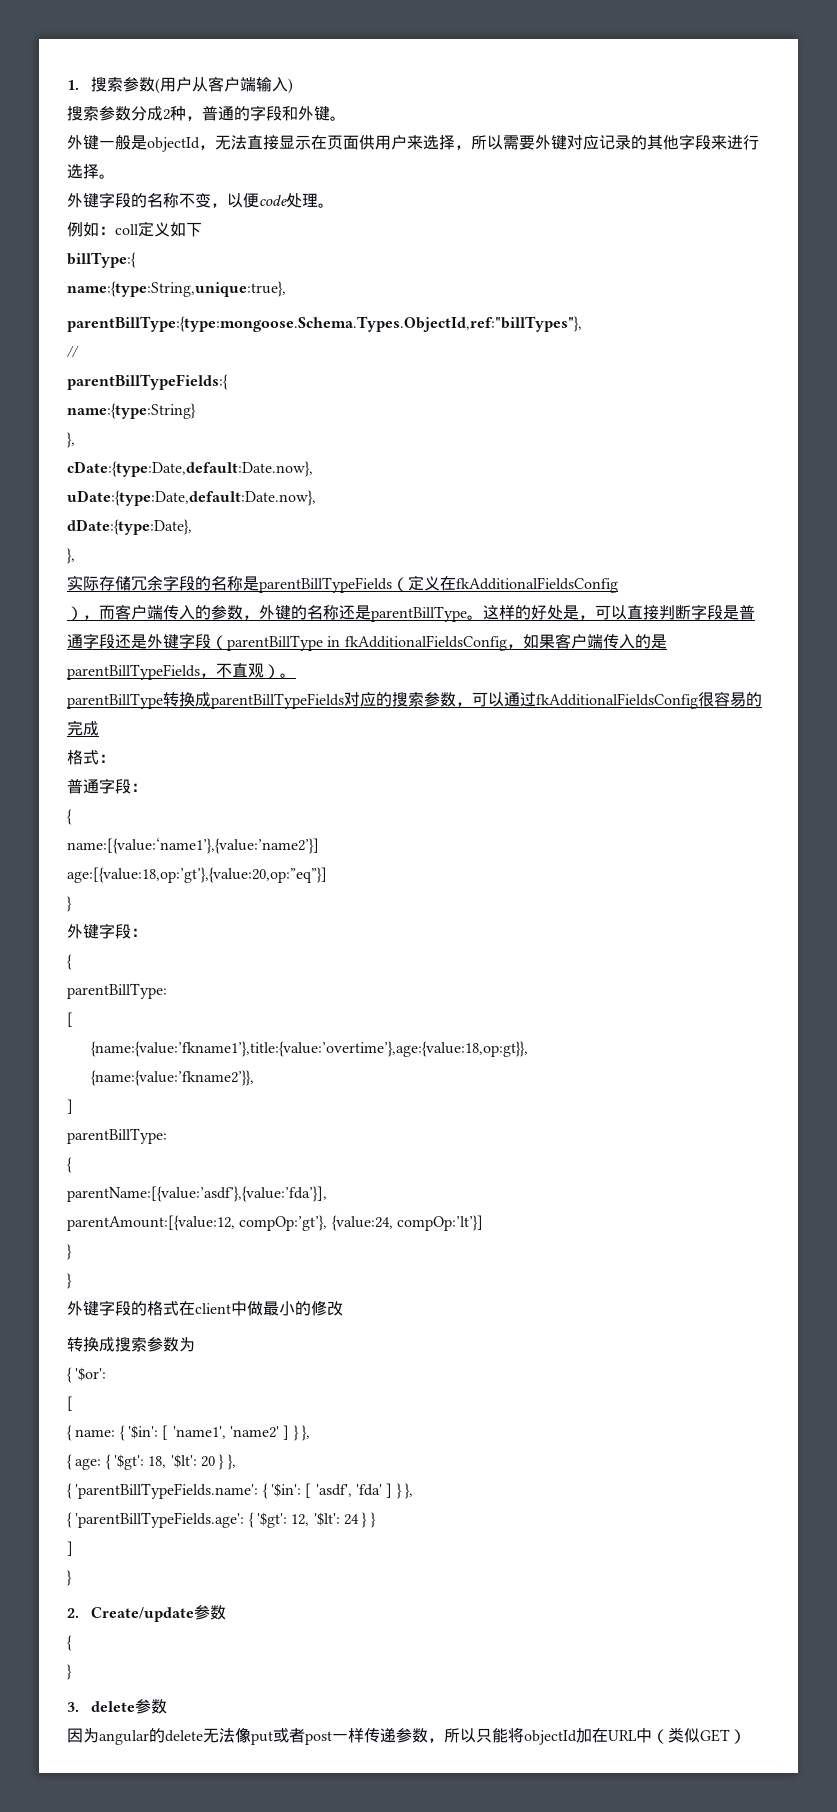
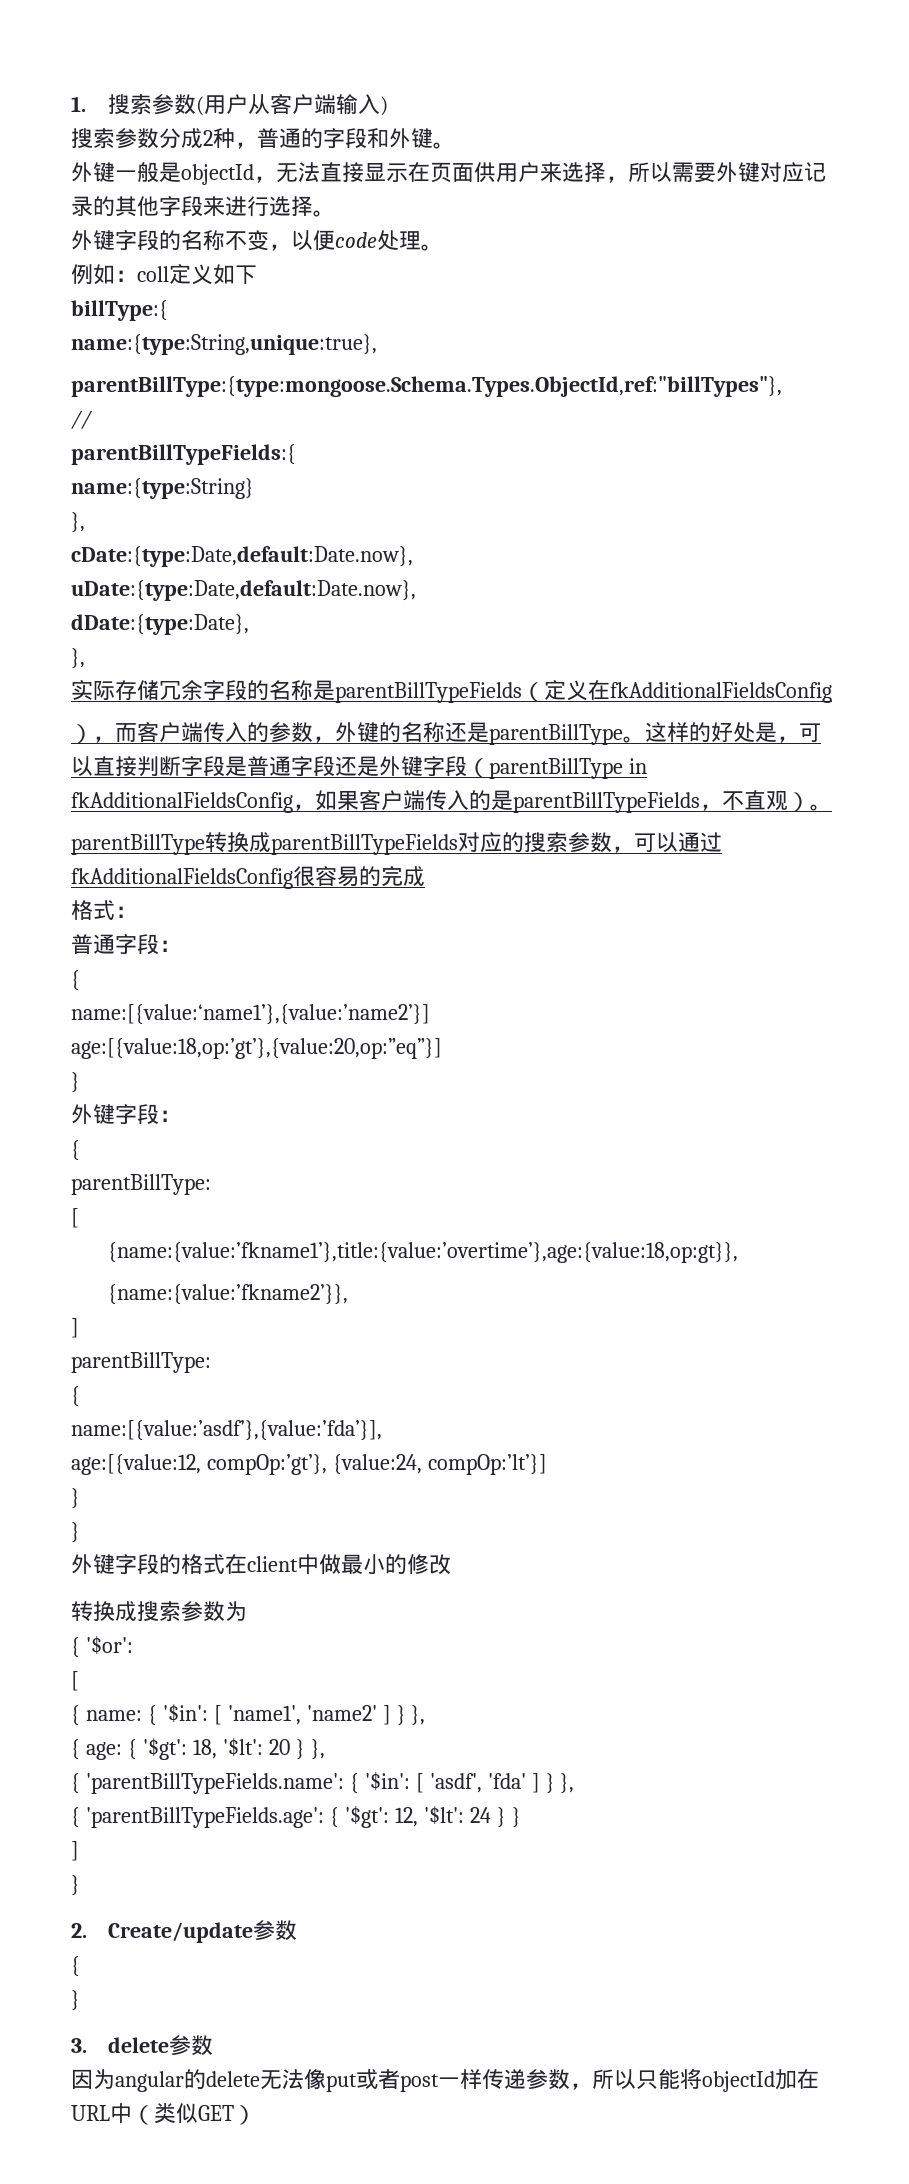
[67,1186,327,1202] [67,1215,235,1231] parentName:[{value:’asdf’},{value:’fda’}], // parentAmount:[{value:12, -> [71,1420,382,1441] [71,1454,201,1475] name:[{value:’asdf’},{value:’fda’}], // age:[{value:12,

